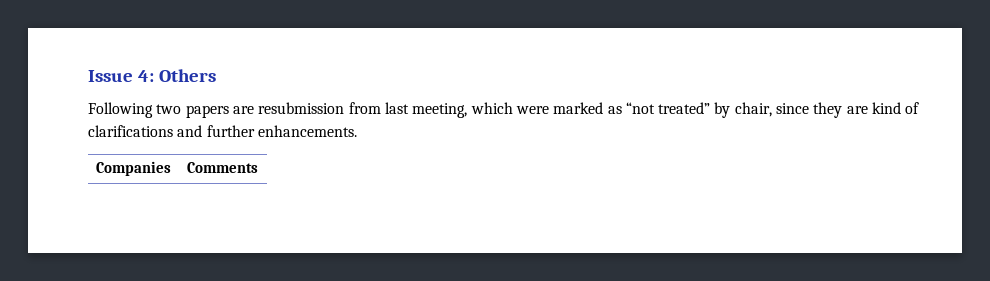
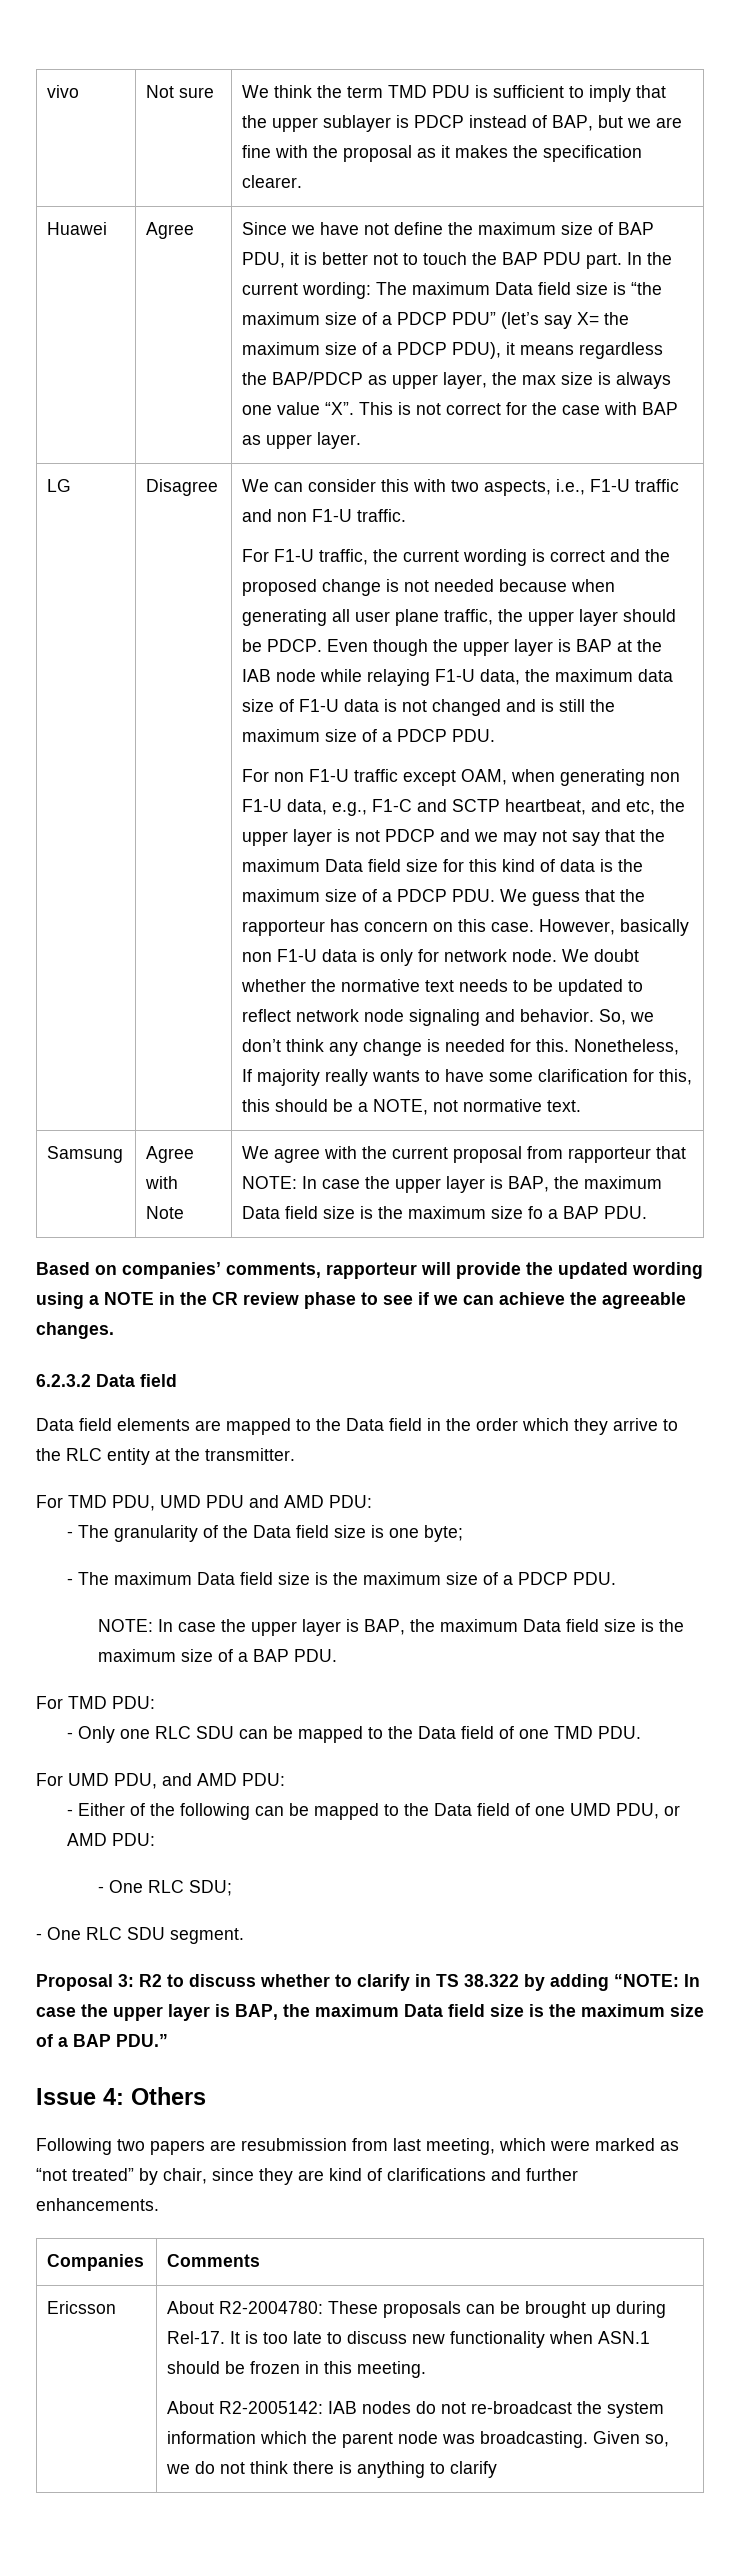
(88, 76) none -> [47,85,80,98] [146,85,215,98] [242,85,667,102] [242,115,683,132] [242,145,643,162] [242,175,303,188] [47,222,108,235] [146,222,195,239] [242,222,655,235] [242,252,673,269] [242,282,663,299] [242,312,630,329] [242,342,664,359] [242,372,672,389] [242,402,679,415] [242,432,362,449] [47,479,72,492] [146,479,219,496] [242,479,680,496] [242,509,407,522] [242,549,671,566] [242,579,616,596] [242,609,677,626] [242,639,663,656] [242,669,674,686] [242,699,616,716] [242,729,496,742] [242,769,681,786] [242,799,686,816] [242,829,666,846] [242,859,644,872] [242,889,646,906] [242,919,690,936] [242,949,640,966] [241,979,644,996] [242,1009,655,1026] [242,1039,680,1056] [242,1069,693,1086] [242,1099,582,1115] [47,1146,124,1163] [146,1146,195,1163] [145,1176,179,1189] [146,1206,185,1219] [242,1146,687,1163] [242,1176,663,1193] [242,1206,648,1219] [36,1262,703,1279] [36,1292,686,1309] [36,1322,114,1339] [36,1374,177,1387] [36,1418,678,1435] [36,1448,295,1465] [36,1495,372,1511] [66,1525,463,1542] [66,1572,616,1585] [97,1619,684,1636] [97,1649,337,1662] [36,1696,155,1709] [66,1726,641,1743] [36,1773,285,1789] [66,1803,680,1820] [66,1833,155,1846] [97,1880,232,1896] [36,1927,244,1944] [36,1974,700,1991] [36,2004,704,2021] [36,2034,168,2047] vivo | Not sure | We think the term TMD PDU is sufficient to imply that the upper sublayer is PDCP instead of BAP, but we are fine with the proposal as it makes the specification clearer. // Huawei | Agree | Since we have not define the maximum size of BAP PDU, it is better not to touch the BAP PDU part. In the current wording: The maximum Data field size is “the maximum size of a PDCP PDU” (let’s say X= the maximum size of a PDCP PDU), it means regardless the BAP/PDCP as upper layer, the max size is always one value “X”. This is not correct for the case with BAP as upper layer. // LG | Disagree | We can consider this with two aspects, i.e., F1-U traffic and non F1-U traffic. // For F1-U traffic, the current wording is correct and the proposed change is not needed because when generating all user plane traffic, the upper layer should be PDCP. Even though the upper layer is BAP at the IAB node while relaying F1-U data, the maximum data size of F1-U data is not changed and is still the maximum size of a PDCP PDU. // For non F1-U traffic except OAM, when generating non F1-U data, e.g., F1-C and SCTP heartbeat, and etc, the upper layer is not PDCP and we may not say that the maximum Data field size for this kind of data is the maximum size of a PDCP PDU. We guess that the rapporteur has concern on this case. However, basically non F1-U data is only for network node. We doubt whether the normative text needs to be updated to reflect network node signaling and behavior. So, we don’t think any change is needed for this. Nonetheless, If majority really wants to have some clarification for this, this should be a NOTE, not normative text. // Samsung | Agree with Note | We agree with the current proposal from rapporteur that NOTE: In case the upper layer is BAP, the maximum Data field size is the maximum size fo a BAP PDU. // Based on companies’ comments, rapporteur will provide the updated wording using a NOTE in the CR review phase to see if we can achieve the agreeable changes. // 6.2.3.2 Data field // Data field elements are mapped to the Data field in the order which they arrive to the RLC entity at the transmitter. // For TMD PDU, UMD PDU and AMD PDU: // - The granularity of the Data field size is one byte; // - The maximum Data field size is the maximum size of a PDCP PDU. // NOTE: In case the upper layer is BAP, the maximum Data field size is the maximum size of a BAP PDU. // For TMD PDU: // - Only one RLC SDU can be mapped to the Data field of one TMD PDU. // For UMD PDU, and AMD PDU: // - Either of the following can be mapped to the Data field of one UMD PDU, or AMD PDU: // - One RLC SDU; // - One RLC SDU segment. // Proposal 3: R2 to discuss whether to clarify in TS 38.322 by adding “NOTE: In case the upper layer is BAP, the maximum Data field size is the maximum size of a BAP PDU.” //
(258, 167) none -> [47,2301,117,2314] [167,2301,667,2318] [167,2331,651,2348] [167,2361,427,2378] [167,2401,665,2418] [167,2431,670,2448] [166,2461,498,2478] // Ericsson | About R2-2004780: These proposals can be brought up during Rel-17. It is too late to discuss new functionality when ASN.1 should be frozen in this meeting. // About R2-2005142: IAB nodes do not re-broadcast the system information which the parent node was broadcasting. Given so, we do not think there is anything to clarify

